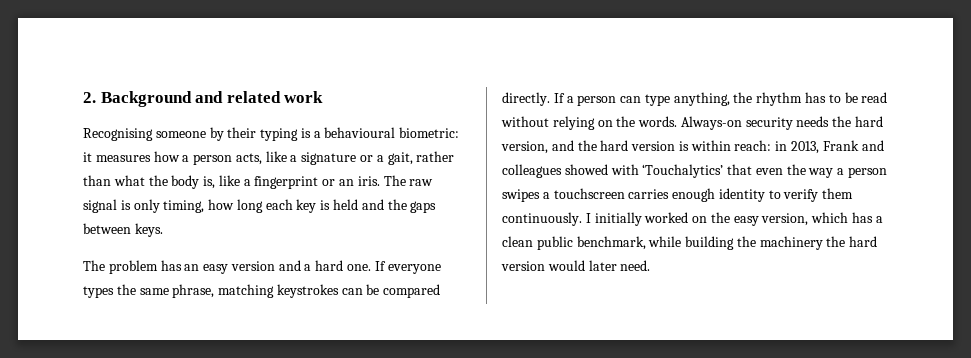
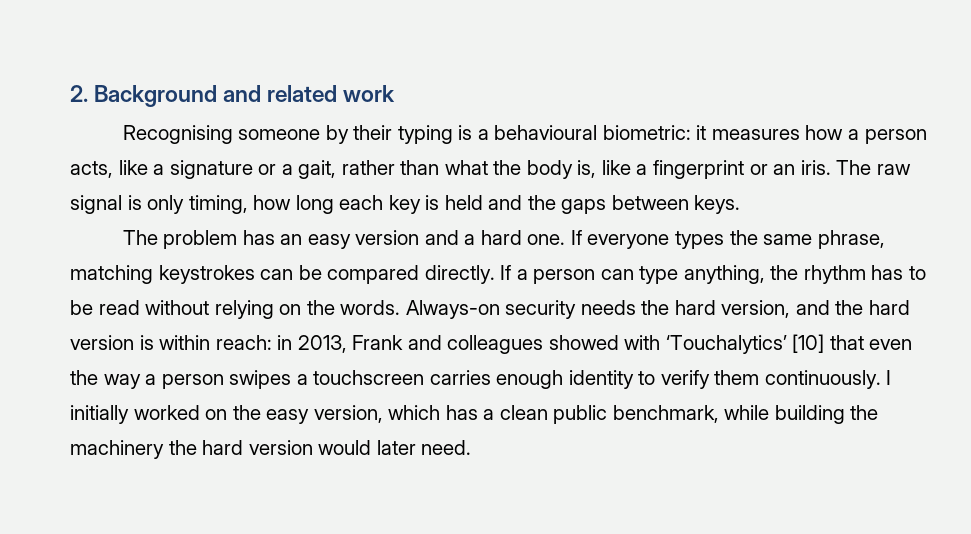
(724, 171) none -> [792,334,825,353] [10]

